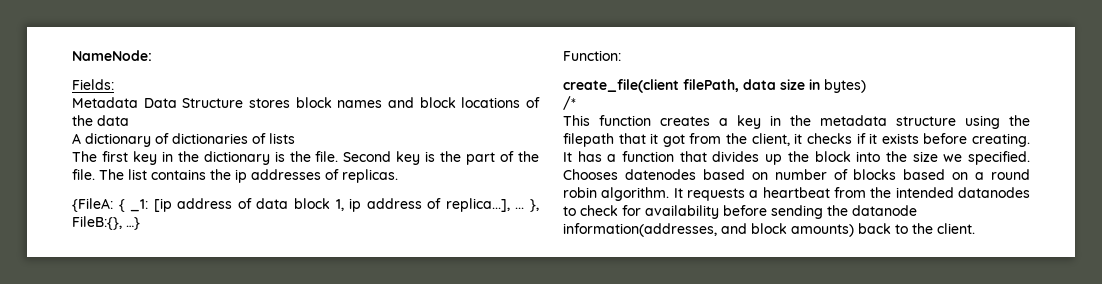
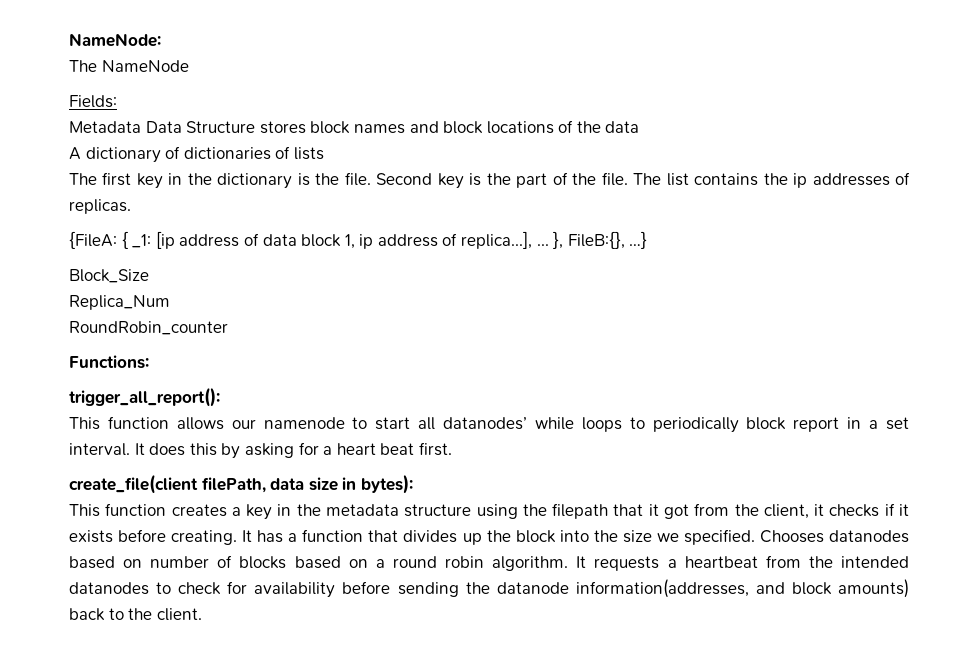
(152, 55) none -> [69,60,189,72] // The NameNode
[563,50,621,61] Function: -> [69,269,149,283] [69,295,170,310] [69,321,228,335] [69,355,149,369] [69,387,220,407] [69,416,909,433] [69,442,452,459] Block_Size // Replica_Num // RoundRobin_counter // Functions: // trigger_all_report(): // This function allows our namenode to start all datanodes’ while loops to periodically block report in a set interval. It does this by asking for a heart beat first.
[824,79,866,93] [563,96,576,110] bytes) // /* -> [360,474,413,494] bytes):
[624,169,696,180] datenodes -> [828,530,909,543] datanodes

